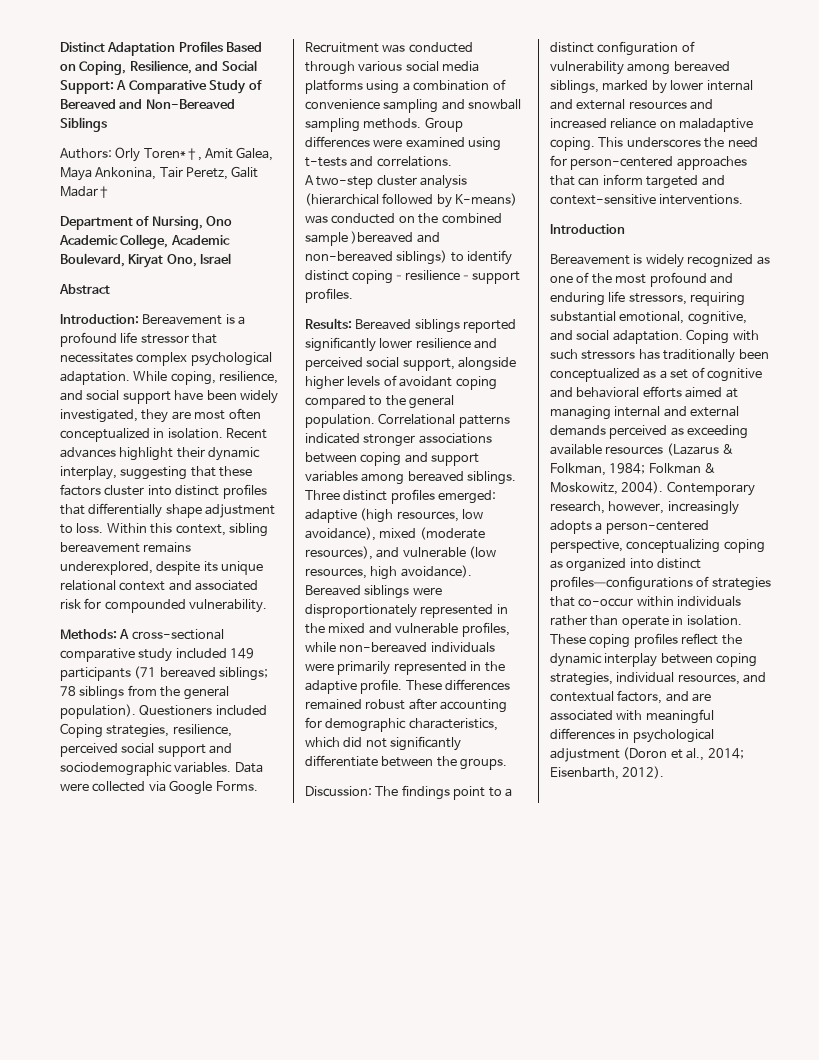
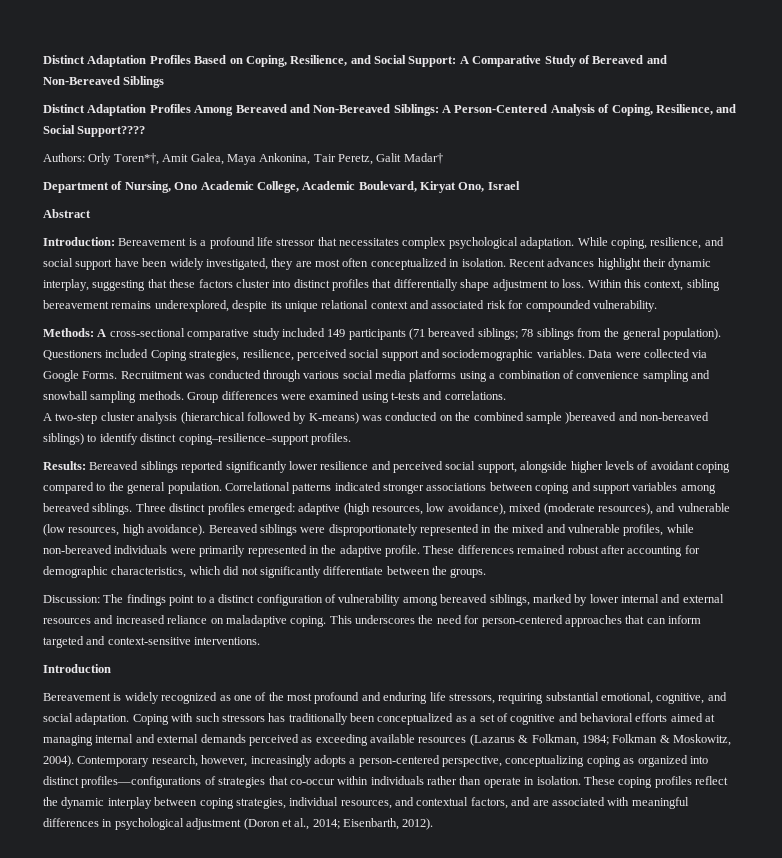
(107, 124) none -> [43,104,737,116] [43,125,146,137] // Distinct Adaptation Profiles Among Bereaved and Non-Bereaved Siblings: A Person-Centered Analysis of Coping, Resilience, and Social Support????

